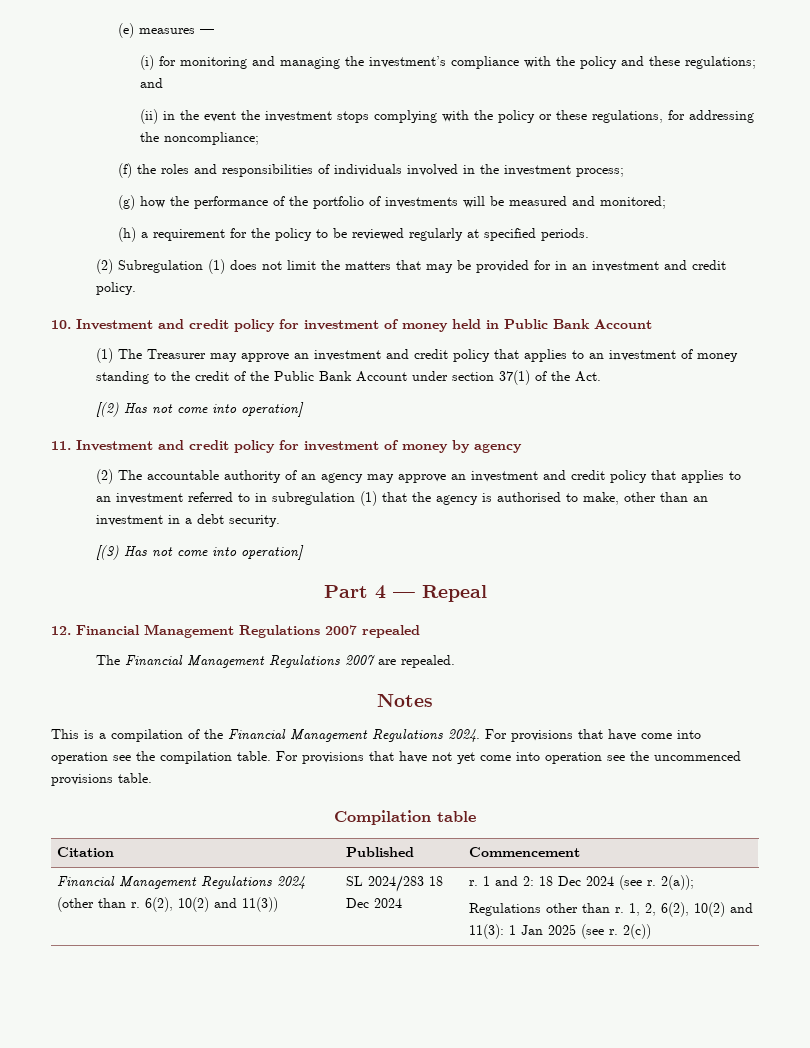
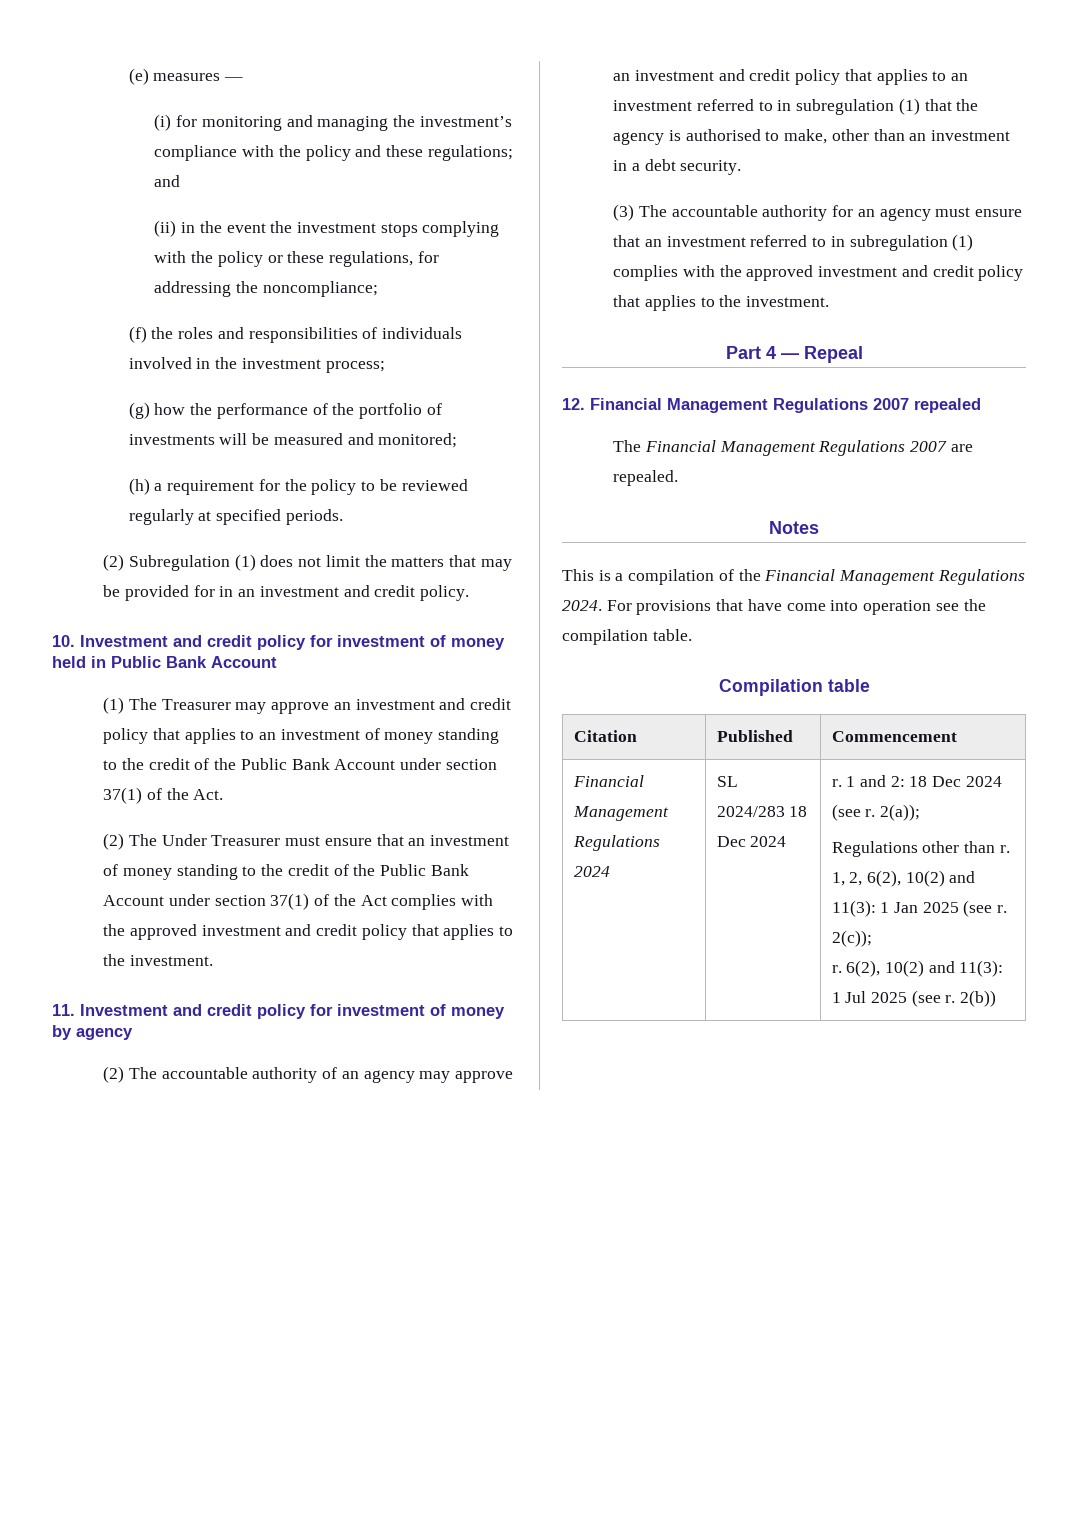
[95,402,304,417] [(2) Has not come into operation] -> [103,833,509,850] [103,864,469,880] [103,893,493,910] [103,924,513,940] [103,954,213,966] (2) The Under Treasurer must ensure that an investment of money standing to the credit of the Public Bank Account under section 37(1) of the Act complies with the approved investment and credit policy that applies to the investment.
[95,545,304,560] [(3) Has not come into operation] -> [613,204,1022,221] [613,234,974,251] [613,265,1024,281] [613,295,830,311] (3) The accountable authority for an agency must ensure that an investment referred to in subregulation (1) complies with the approved investment and credit policy that applies to the investment.
[276,751,741,764] [51,773,152,786] For provisions that have not yet come into operation see the uncommenced provisions table. -> (692, 635) none
[56,897,278,912] (other than r. 6(2), 10(2) and 11(3)) -> (610, 871) none
[622,924,651,939] 2(c)) -> [831,930,872,947] [831,960,1004,977] [831,990,997,1007] 2(c)); // r. 6(2), 10(2) and 11(3): 1 Jul 2025 (see r. 2(b))

